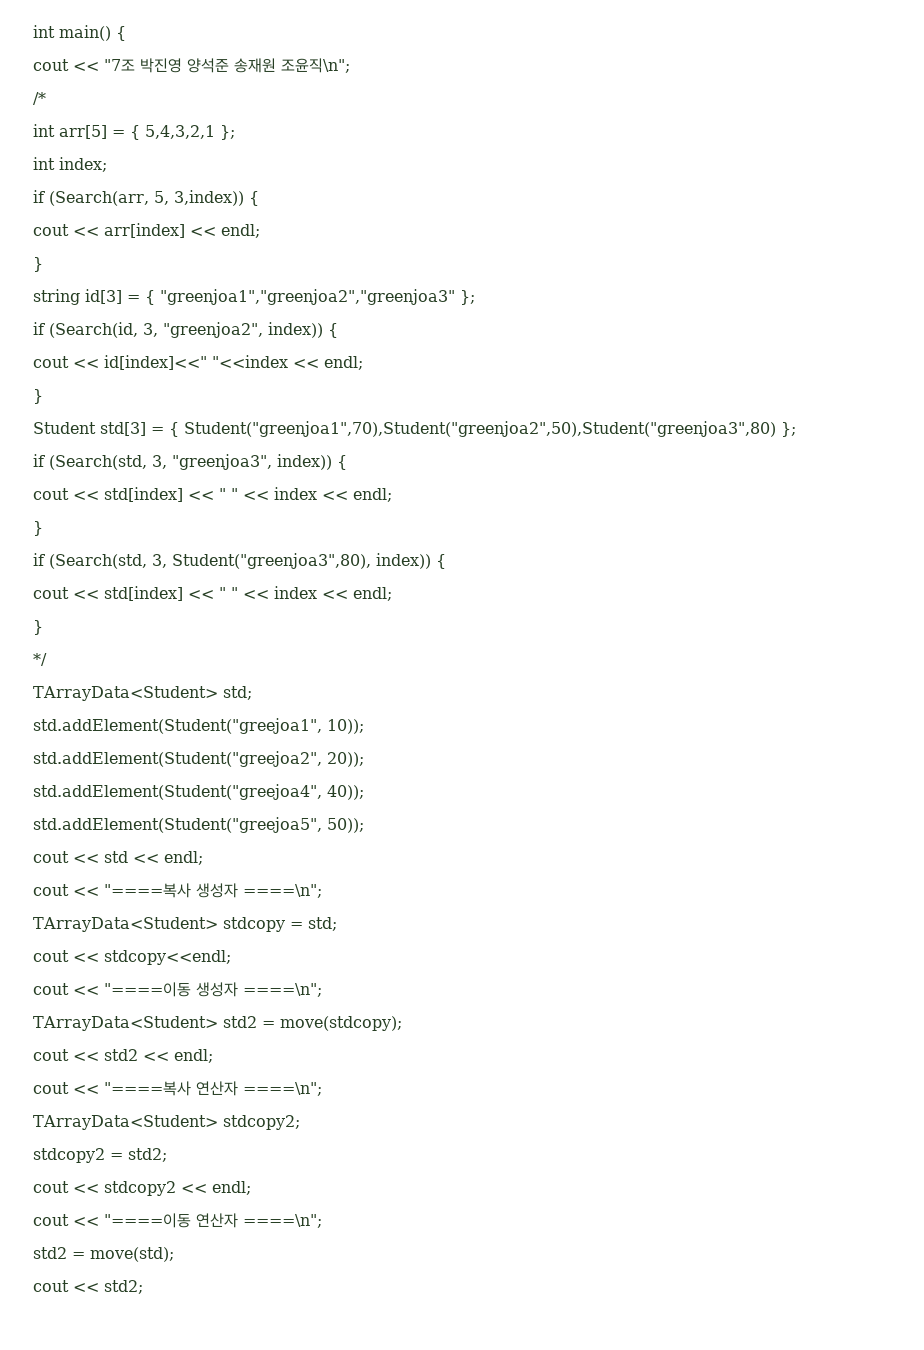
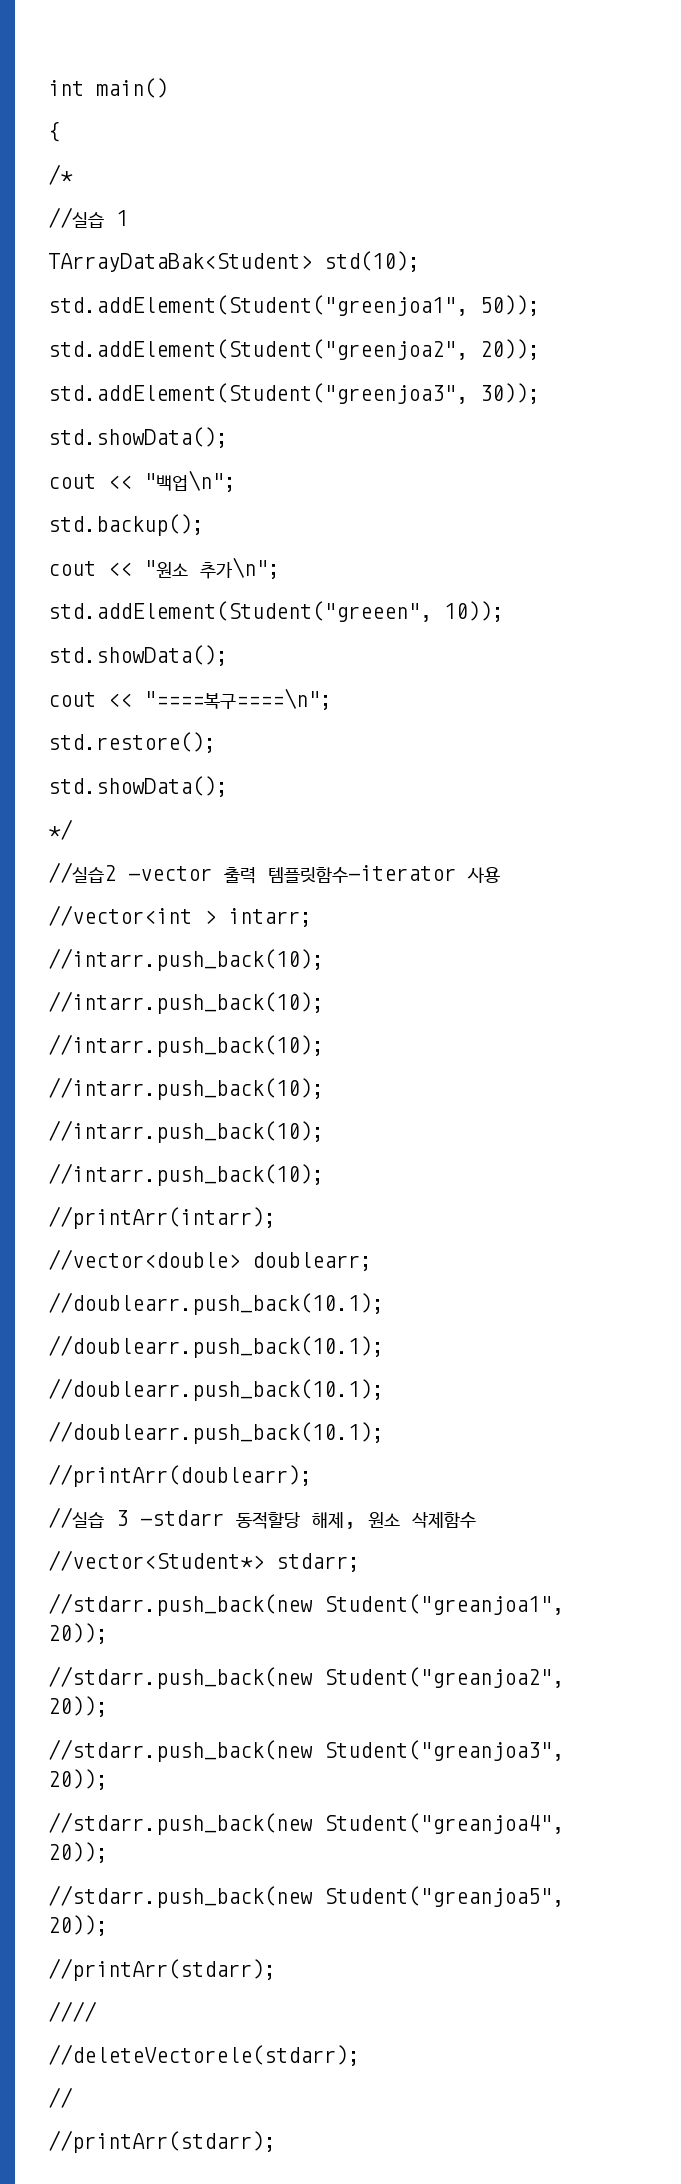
[116,26,126,41] [33,58,350,73] [33,92,46,105] [33,124,235,140] [33,157,107,172] [33,190,259,206] [33,223,260,238] [33,257,43,272] [33,289,475,305] [33,322,338,338] [33,355,363,370] [33,389,43,404] [33,421,796,437] [33,454,347,470] [33,487,392,502] [33,521,43,536] [33,553,446,569] [33,586,392,601] [33,620,43,635] [33,653,47,666] [33,686,252,701] [33,718,364,734] [33,751,364,767] [33,784,364,800] [33,817,364,833] [33,851,203,865] [33,883,322,898] [33,917,337,932] [33,950,231,965] [33,982,322,997] [33,1016,402,1031] [33,1049,213,1063] [33,1081,322,1096] [33,1115,300,1130] [33,1148,167,1163] [33,1181,251,1196] [33,1213,322,1228] [33,1247,174,1262] [33,1280,143,1294] { // cout << "7조 박진영 양석준 송재원 조윤직\n"; // /* // int arr[5] = { 5,4,3,2,1 }; // int index; // if (Search(arr, 5, 3,index)) { // cout << arr[index] << endl; // } // string id[3] = { "greenjoa1","greenjoa2","greenjoa3" }; // if (Search(id, 3, "greenjoa2", index)) { // cout << id[index]<<" "<<index << endl; // } // Student std[3] = { Student("greenjoa1",70),Student("greenjoa2",50),Student("greenjoa3",80) }; // if (Search(std, 3, "greenjoa3", index)) { // cout << std[index] << " " << index << endl; // } // if (Search(std, 3, Student("greenjoa3",80), index)) { // cout << std[index] << " " << index << endl; // } // */ // TArrayData<Student> std; // std.addElement(Student("greejoa1", 10)); // std.addElement(Student("greejoa2", 20)); // std.addElement(Student("greejoa4", 40)); // std.addElement(Student("greejoa5", 50)); // cout << std << endl; // cout << "====복사 생성자 ====\n"; // TArrayData<Student> stdcopy = std; // cout << stdcopy<<endl; // cout << "====이동 생성자 ====\n"; // TArrayData<Student> std2 = move(stdcopy); // cout << std2 << endl; // cout << "====복사 연산자 ====\n"; // TArrayData<Student> stdcopy2; // stdcopy2 = std2; // cout << stdcopy2 << endl; // cout << "====이동 연산자 ====\n"; // std2 = move(std); // cout << std2; -> [48,121,60,142] [48,164,73,185] [48,207,128,228] [48,251,420,272] [48,295,540,316] [48,339,540,360] [48,383,540,404] [48,427,228,448] [48,470,236,492] [48,514,204,536] [48,557,280,579] [48,601,504,622] [48,645,228,666] [48,688,332,710] [48,732,216,753] [48,776,228,797] [48,819,73,840] [48,862,500,884] [48,905,312,927] [48,948,324,971] [48,991,324,1014] [48,1034,324,1057] [48,1077,324,1100] [48,1120,324,1143] [48,1163,324,1186] [48,1206,276,1229] [48,1249,372,1271] [48,1292,384,1315] [48,1335,384,1358] [48,1378,384,1401] [48,1421,384,1444] [48,1464,312,1487] [48,1507,476,1529] [48,1550,360,1572] [48,1593,564,1616] [48,1623,108,1644] [48,1666,564,1689] [48,1696,108,1717] [48,1739,564,1762] [48,1769,108,1790] [48,1812,564,1835] [48,1842,108,1863] [48,1885,564,1908] [48,1915,108,1936] [48,1958,276,1981] [48,2001,97,2022] [48,2044,360,2066] [48,2087,73,2108] [48,2130,276,2153] // { // /* // //실습 1 // TArrayDataBak<Student> std(10); // std.addElement(Student("greenjoa1", 50)); // std.addElement(Student("greenjoa2", 20)); // std.addElement(Student("greenjoa3", 30)); // std.showData(); // cout << "백업\n"; // std.backup(); // cout << "원소 추가\n"; // std.addElement(Student("greeen", 10)); // std.showData(); // cout << "====복구====\n"; // std.restore(); // std.showData(); // */ // //실습2 -vector 출력 템플릿함수-iterator 사용 // //vector<int > intarr; // //intarr.push_back(10); // //intarr.push_back(10); // //intarr.push_back(10); // //intarr.push_back(10); // //intarr.push_back(10); // //intarr.push_back(10); // //printArr(intarr); // //vector<double> doublearr; // //doublearr.push_back(10.1); // //doublearr.push_back(10.1); // //doublearr.push_back(10.1); // //doublearr.push_back(10.1); // //printArr(doublearr); // //실습 3 -stdarr 동적할당 해제, 원소 삭제함수 // //vector<Student*> stdarr; // //stdarr.push_back(new Student("greanjoa1", 20)); // //stdarr.push_back(new Student("greanjoa2", 20)); // //stdarr.push_back(new Student("greanjoa3", 20)); // //stdarr.push_back(new Student("greanjoa4", 20)); // //stdarr.push_back(new Student("greanjoa5", 20)); // //printArr(stdarr); // //// // //deleteVectorele(stdarr); // // // //printArr(stdarr);

